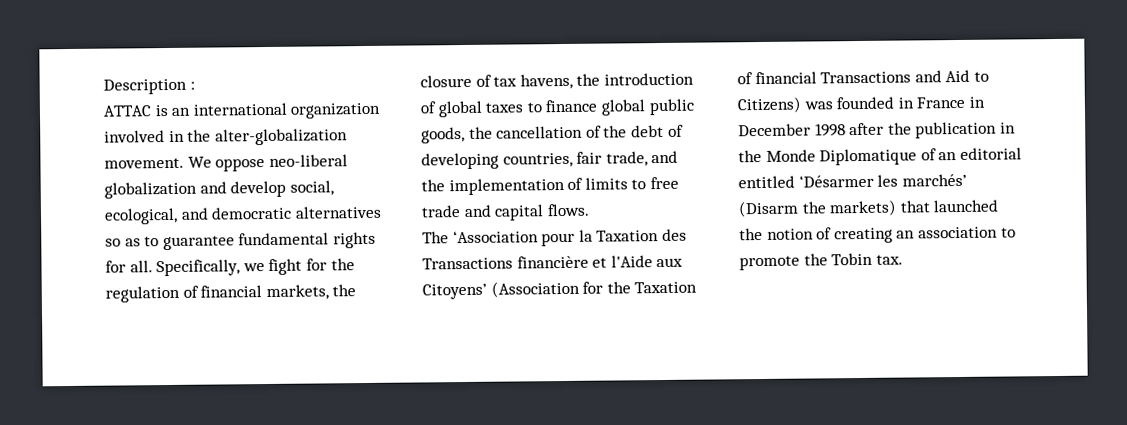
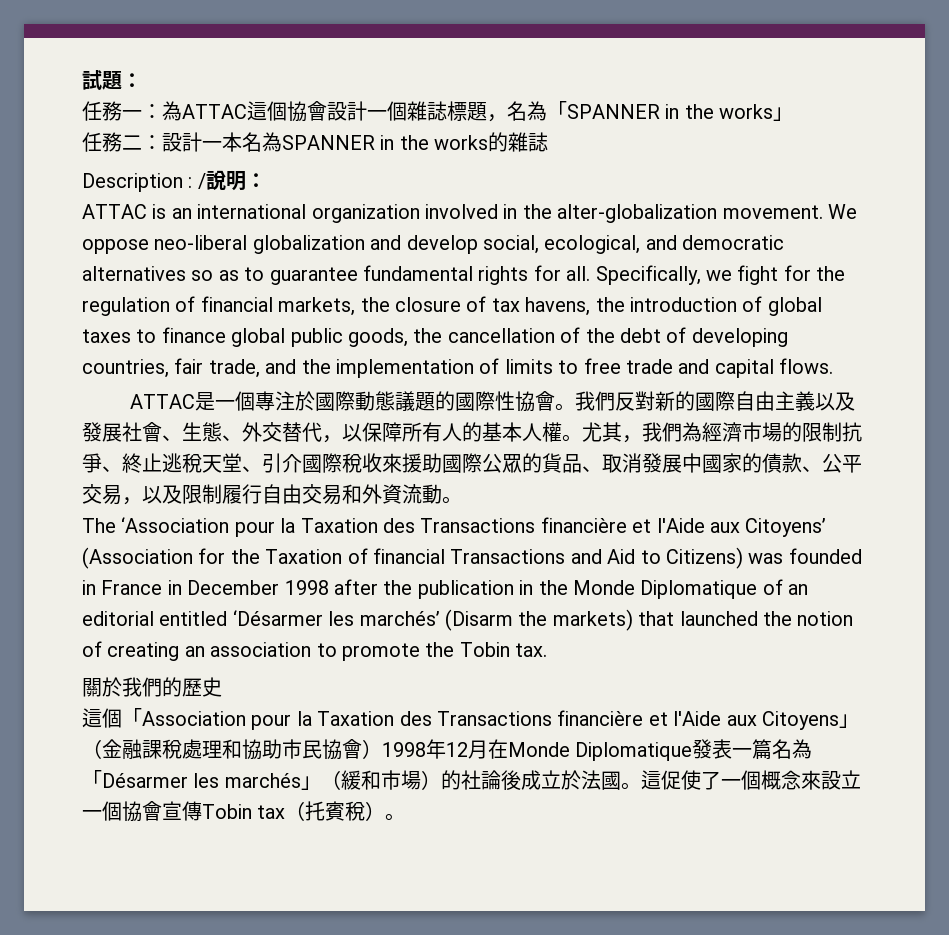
(103, 86) none -> [82,70,142,90] [82,101,794,122] [82,132,549,152] 試題： // 任務一：為ATTAC這個協會設計一個雜誌標題，名為「SPANNER in the works」 // 任務二：設計一本名為SPANNER in the works的雜誌 //
(195, 85) none -> [197,170,266,191] /說明：
(590, 210) none -> [129,391,855,412] [82,422,862,443] [82,453,862,473] [82,484,462,505] // ATTAC是一個專注於國際動態議題的國際性協會。我們反對新的國際自由主義以及發展社會、生態、外交替代，以保障所有人的基本人權。尤其，我們為經濟市場的限制抗爭、終止逃稅天堂、引介國際稅收來援助國際公眾的貨品、取消發展中國家的債款、公平交易，以及限制履行自由交易和外資流動。
(903, 259) none -> [82,677,222,697] [82,708,859,730] [82,739,813,761] [82,770,861,790] [82,801,406,822] // 關於我們的歷史 // 這個「Association pour la Taxation des Transactions financière et l'Aide aux Citoyens」（金融課稅處理和協助市民協會）1998年12月在Monde Diplomatique發表一篇名為「Désarmer les marchés」（緩和市場）的社論後成立於法國。這促使了一個概念來設立一個協會宣傳Tobin tax（托賓稅）。

